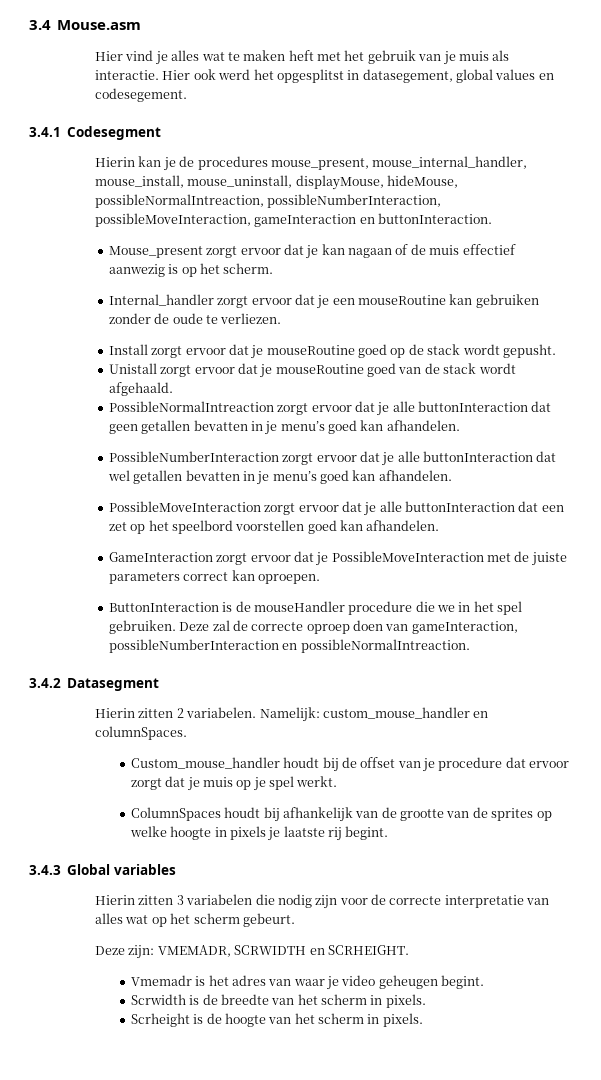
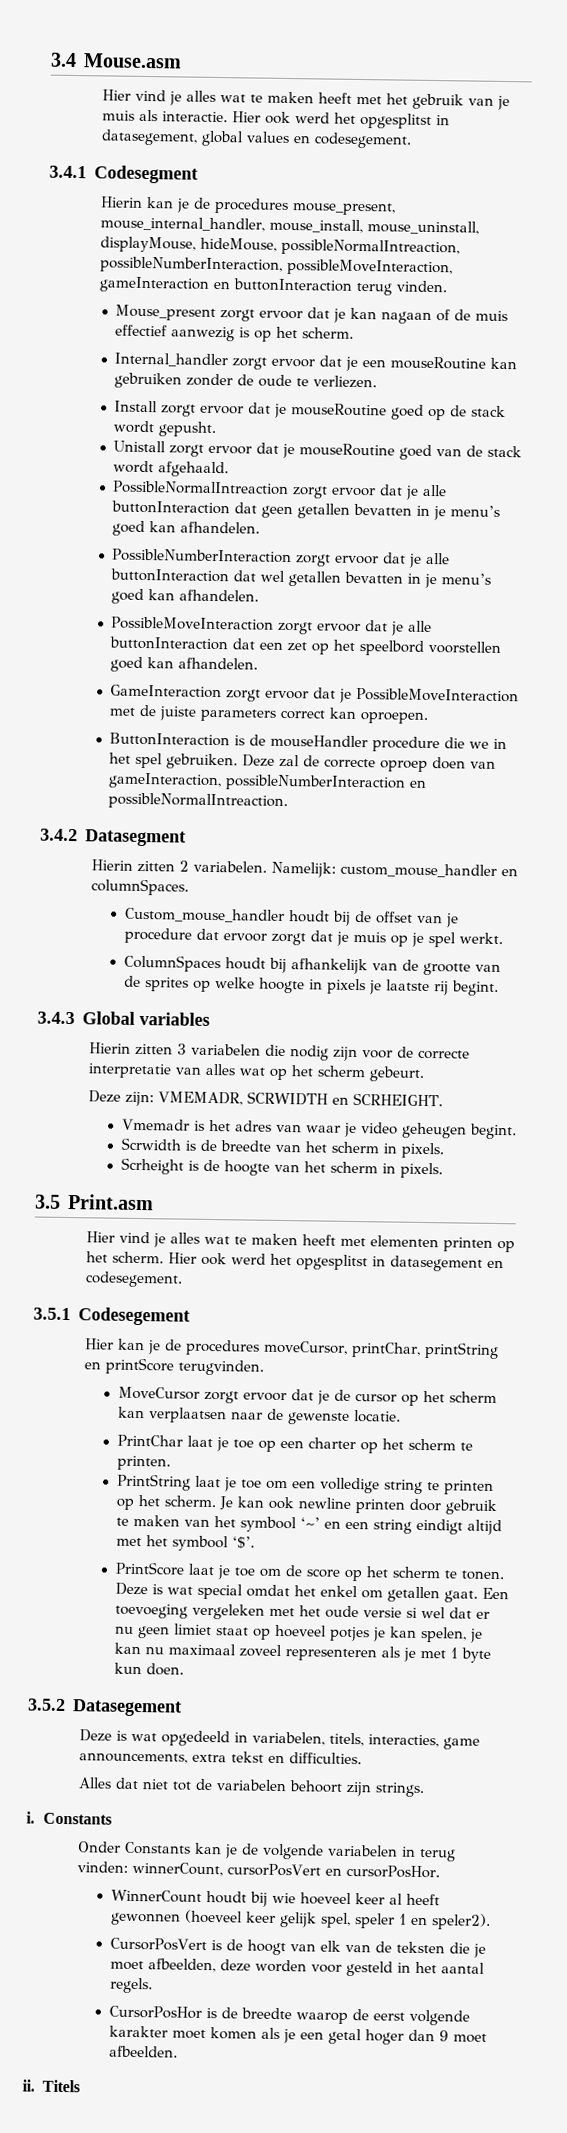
[288,50,314,61] heft -> [317,92,352,104] heeft
[378,213,493,224] buttonInteraction. -> [232,278,447,296] buttonInteraction terug vinden.
(423, 1020) none -> [34,1193,154,1211] [85,1231,515,1253] [85,1251,504,1272] [84,1271,183,1288] [33,1307,190,1326] [84,1338,499,1360] [83,1357,264,1376] [117,1386,497,1406] [117,1406,401,1425] [116,1434,473,1454] [116,1455,171,1471] [116,1473,494,1495] [115,1495,497,1516] [115,1514,502,1536] [115,1535,255,1552] [114,1561,504,1582] [114,1582,509,1603] [114,1603,490,1620] [114,1623,483,1643] [113,1642,491,1663] [113,1662,184,1676] [27,1698,182,1717] [78,1729,480,1750] [78,1751,362,1765] [77,1777,425,1798] [26,1811,113,1825] [77,1841,456,1862] [76,1861,440,1879] [110,1889,440,1907] [110,1909,491,1930] [109,1937,486,1958] [109,1958,485,1977] [109,1977,153,1994] [108,2005,470,2026] [108,2025,487,2045] [108,2045,178,2058] [22,2079,80,2093] // 3.5 Print.asm // Hier vind je alles wat te maken heeft met elementen printen op het scherm. Hier ook werd het opgesplitst in datasegement en codesegement. // 3.5.1 Codesegement // Hier kan je de procedures moveCursor, printChar, printString en printScore terugvinden. // MoveCursor zorgt ervoor dat je de cursor op het scherm kan verplaatsen naar de gewenste locatie. // PrintChar laat je toe op een charter op het scherm te printen. // PrintString laat je toe om een volledige string te printen op het scherm. Je kan ook newline printen door gebruik te maken van het symbool ‘~’ en een string eindigt altijd met het symbool ‘$’. // PrintScore laat je toe om de score op het scherm te tonen. Deze is wat special omdat het enkel om getallen gaat. Een toevoeging vergeleken met het oude versie si wel dat er nu geen limiet staat op hoeveel potjes je kan spelen, je kan nu maximaal zoveel representeren als je met 1 byte kun doen. // 3.5.2 Datasegement // Deze is wat opgedeeld in variabelen, titels, interacties, game announcements, extra tekst en difficulties. // Alles dat niet tot de variabelen behoort zijn strings. // i. Constants // Onder Constants kan je de volgende variabelen in terug vinden: winnerCount, cursorPosVert en cursorPosHor. // WinnerCount houdt bij wie hoeveel keer al heeft gewonnen (hoeveel keer gelijk spel, speler 1 en speler2). // CursorPosVert is de hoogt van elk van de teksten die je moet afbeelden, deze worden voor gesteld in het aantal regels. // CursorPosHor is de breedte waarop de eerst volgende karakter moet komen als je een getal hoger dan 9 moet afbeelden. // ii. Titels

